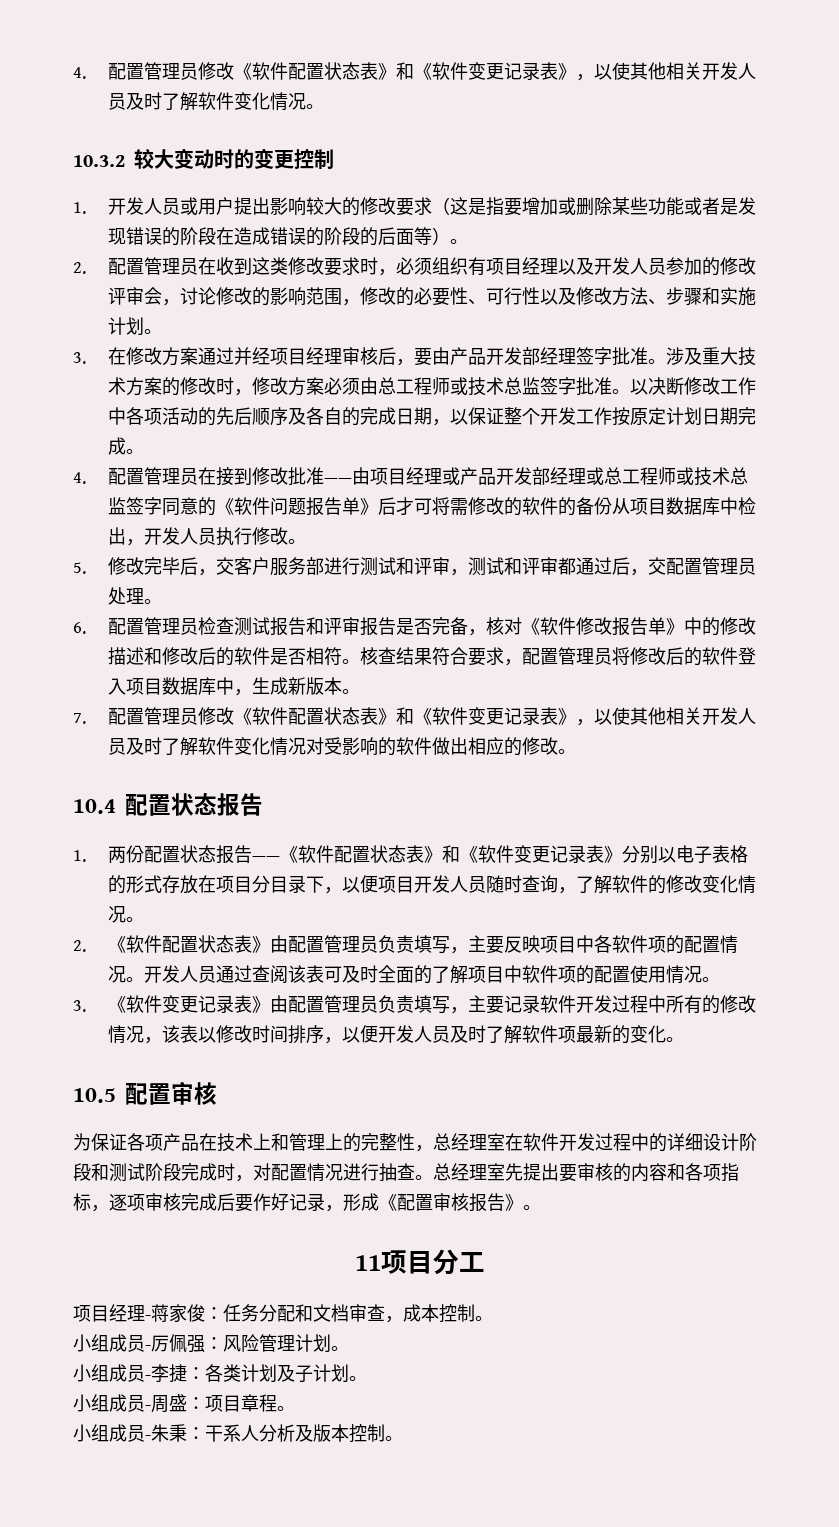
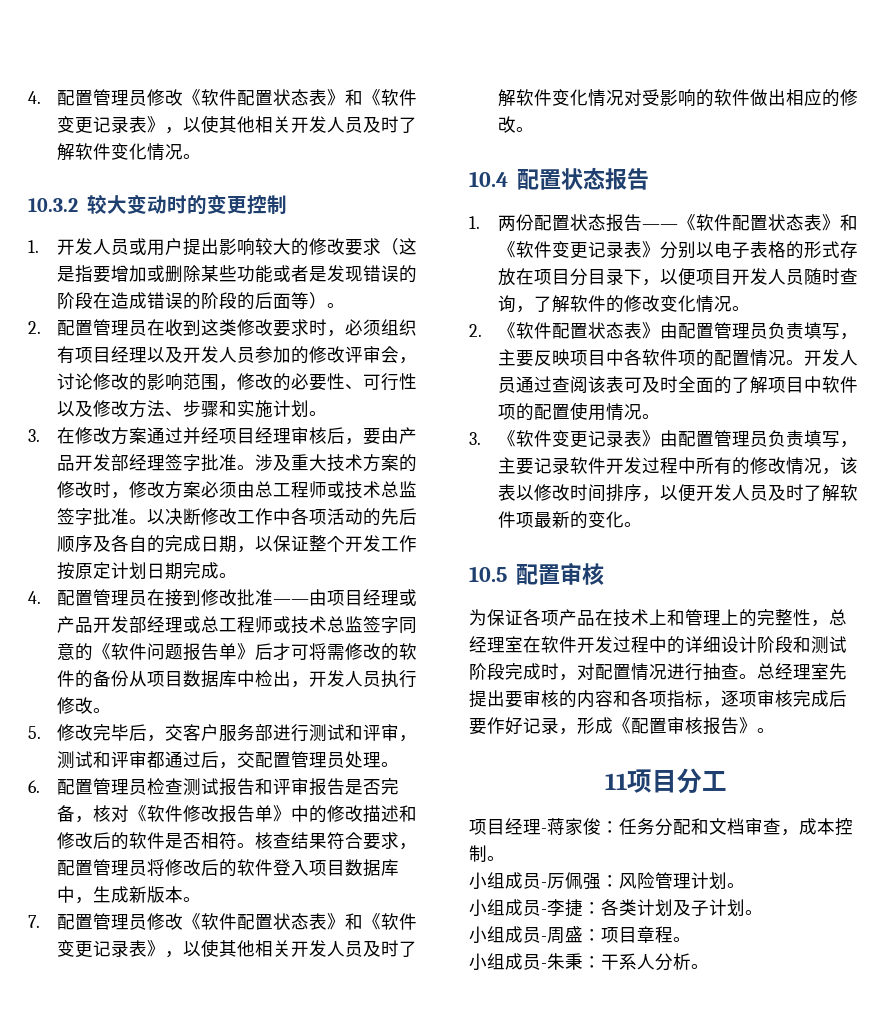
[295,1424,385,1443] 及版本控制 -> (691, 961) none

